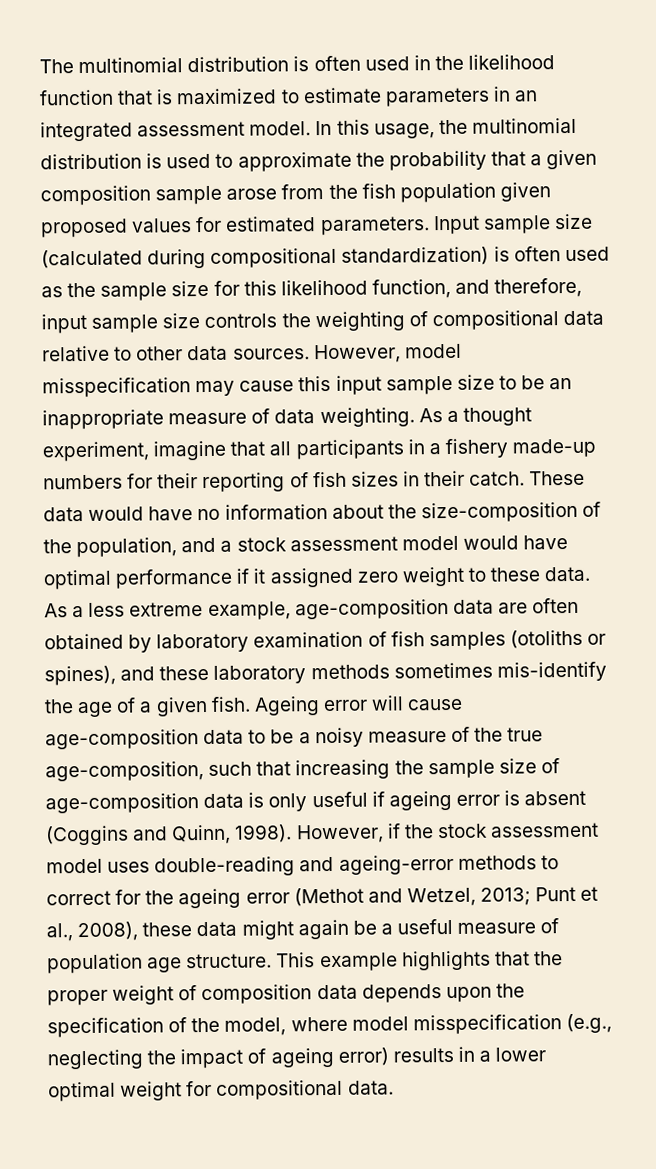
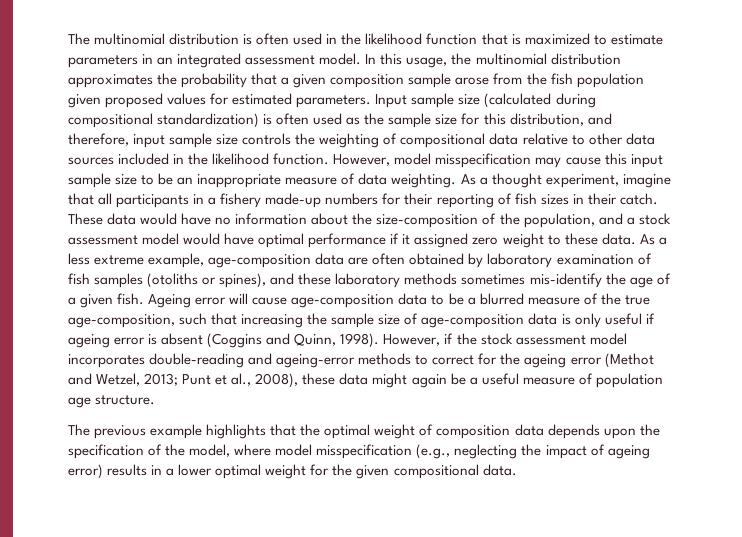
[146,151,352,172] is used to approximate -> [68,74,153,88] approximates
[280,278,451,299] likelihood function, -> [509,113,584,126] distribution,
[232,348,310,360] sources. -> [68,153,330,165] sources included in the likelihood function.
[314,727,364,748] noisy -> [479,293,524,305] blurred
[107,861,151,873] uses -> [68,354,145,368] incorporates
[276,952,316,968] This -> [68,424,147,439] // The previous
[47,989,108,1006] proper -> [324,424,371,439] optimal
(213, 1088) none -> [332,464,390,479] the given

